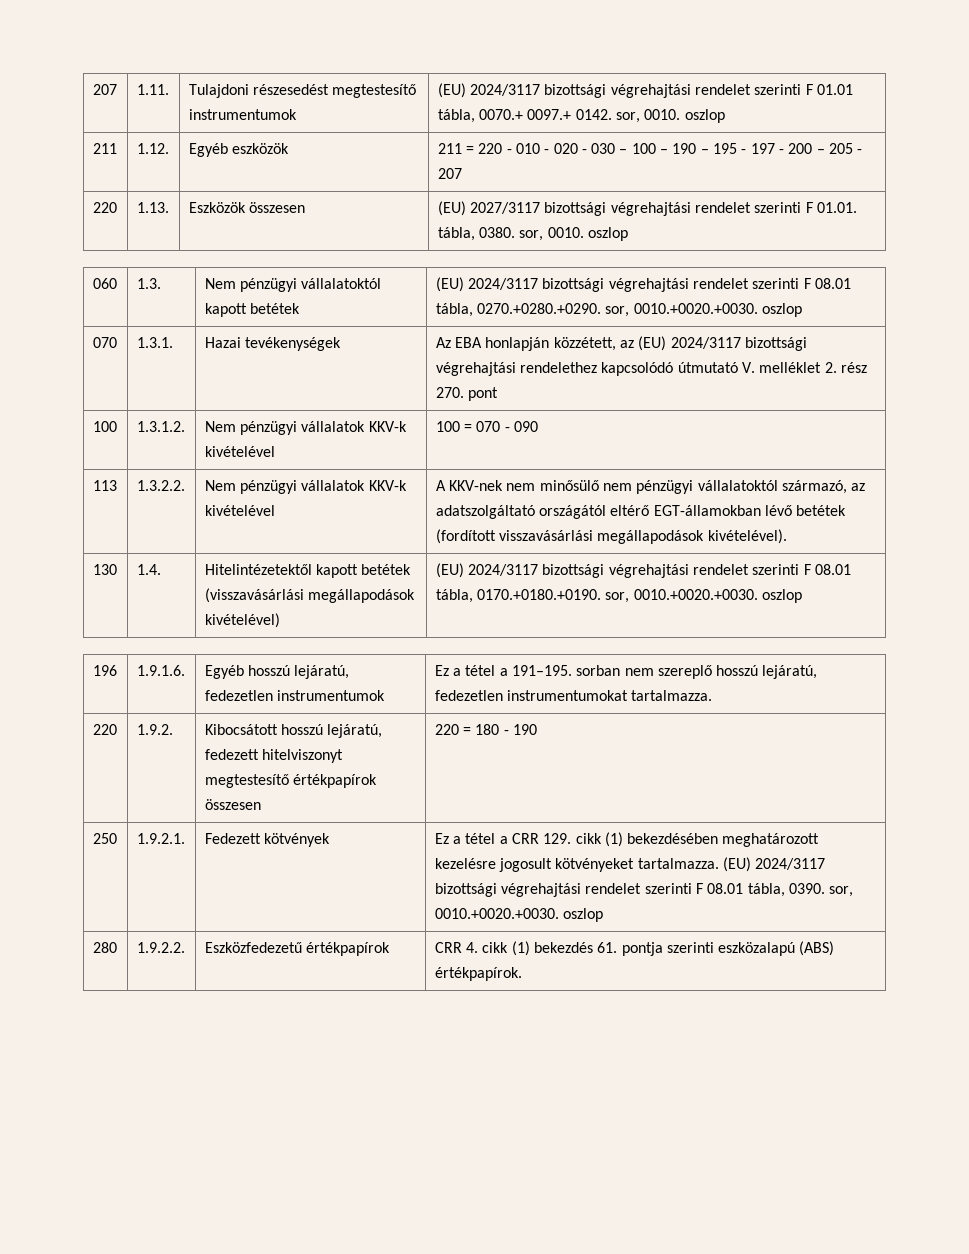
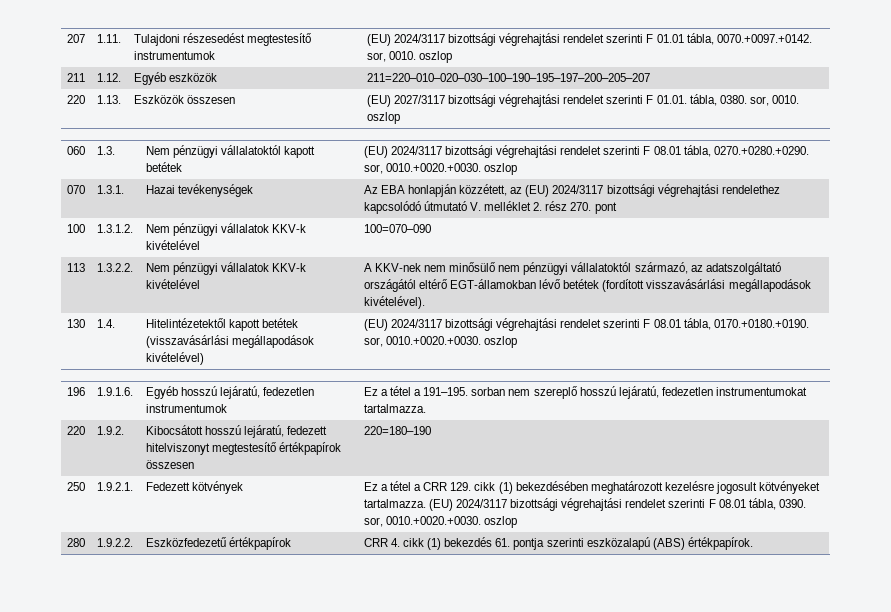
[478,109,612,120] 0070.+ 0097.+ 0142. -> [716,34,812,43] 0070.+0097.+0142.
[437,143,863,154] [437,168,462,179] 211 = 220 - 010 - 020 - 030 – 100 – 190 – 195 - 197 - 200 – 205 - 207 -> [366,73,650,82] 211=220–010–020–030–100–190–195–197–200–205–207
[435,421,538,432] 100 = 070 - 090 -> [363,224,431,233] 100=070–090
[434,724,537,735] 220 = 180 - 190 -> [363,426,431,435] 220=180–190

